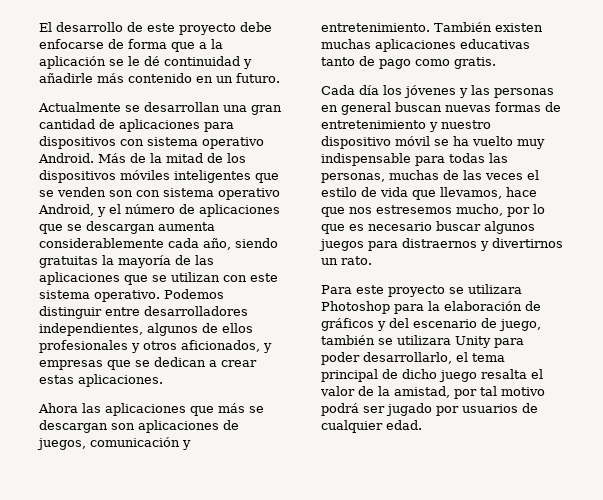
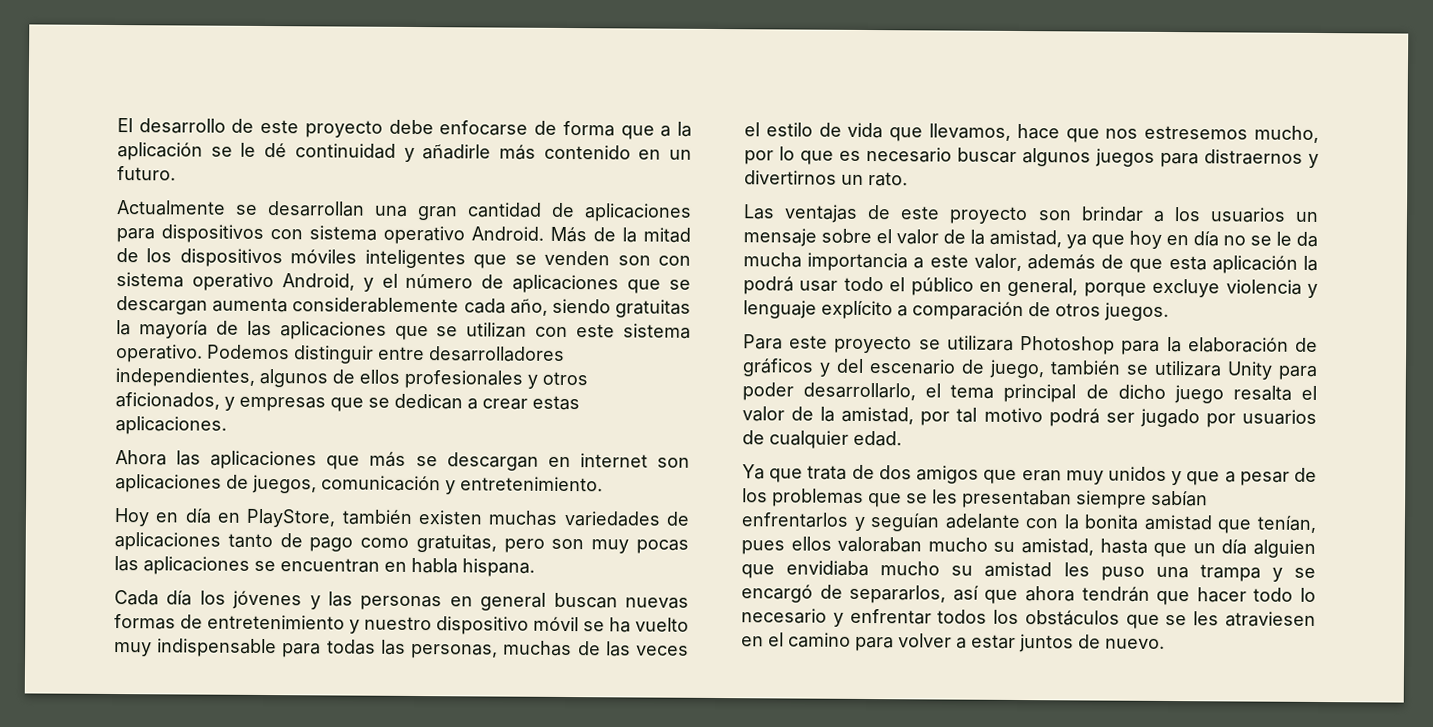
(108, 426) none -> [547,453,648,468] en internet
[434,22,543,32] [321,39,530,52] [321,56,496,69] También existen muchas aplicaciones educativas tanto de pago como gratis. -> [114,508,690,528] [114,532,689,554] [114,556,535,577] // Hoy en día en PlayStore, también existen muchas variedades de aplicaciones tanto de pago como gratuitas, pero son muy pocas las aplicaciones se encuentran en habla hispana.
(372, 260) none -> [743,204,1319,225] [743,228,1318,249] [743,252,1318,274] [743,276,1318,298] [743,300,1169,321] // Las ventajas de este proyecto son brindar a los usuarios un mensaje sobre el valor de la amistad, ya que hoy en día no se le da mucha importancia a este valor, además de que esta aplicación la podrá usar todo el público en general, porque excluye violencia y lenguaje explícito a comparación de otros juegos.
(422, 425) none -> [742,464,1317,486] [742,488,1208,509] [741,512,1317,534] [741,536,1316,558] [741,560,1316,582] [741,584,1316,606] [741,608,1316,629] [741,632,1165,653] // Ya que trata de dos amigos que eran muy unidos y que a pesar de los problemas que se les presentaban siempre sabían enfrentarlos y seguían adelante con la bonita amistad que tenían, pues ellos valoraban mucho su amistad, hasta que un día alguien que envidiaba mucho su amistad les puso una trampa y se encargó de separarlos, así que ahora tendrán que hacer todo lo necesario y enfrentar todos los obstáculos que se les atraviesen en el camino para volver a estar juntos de nuevo.

